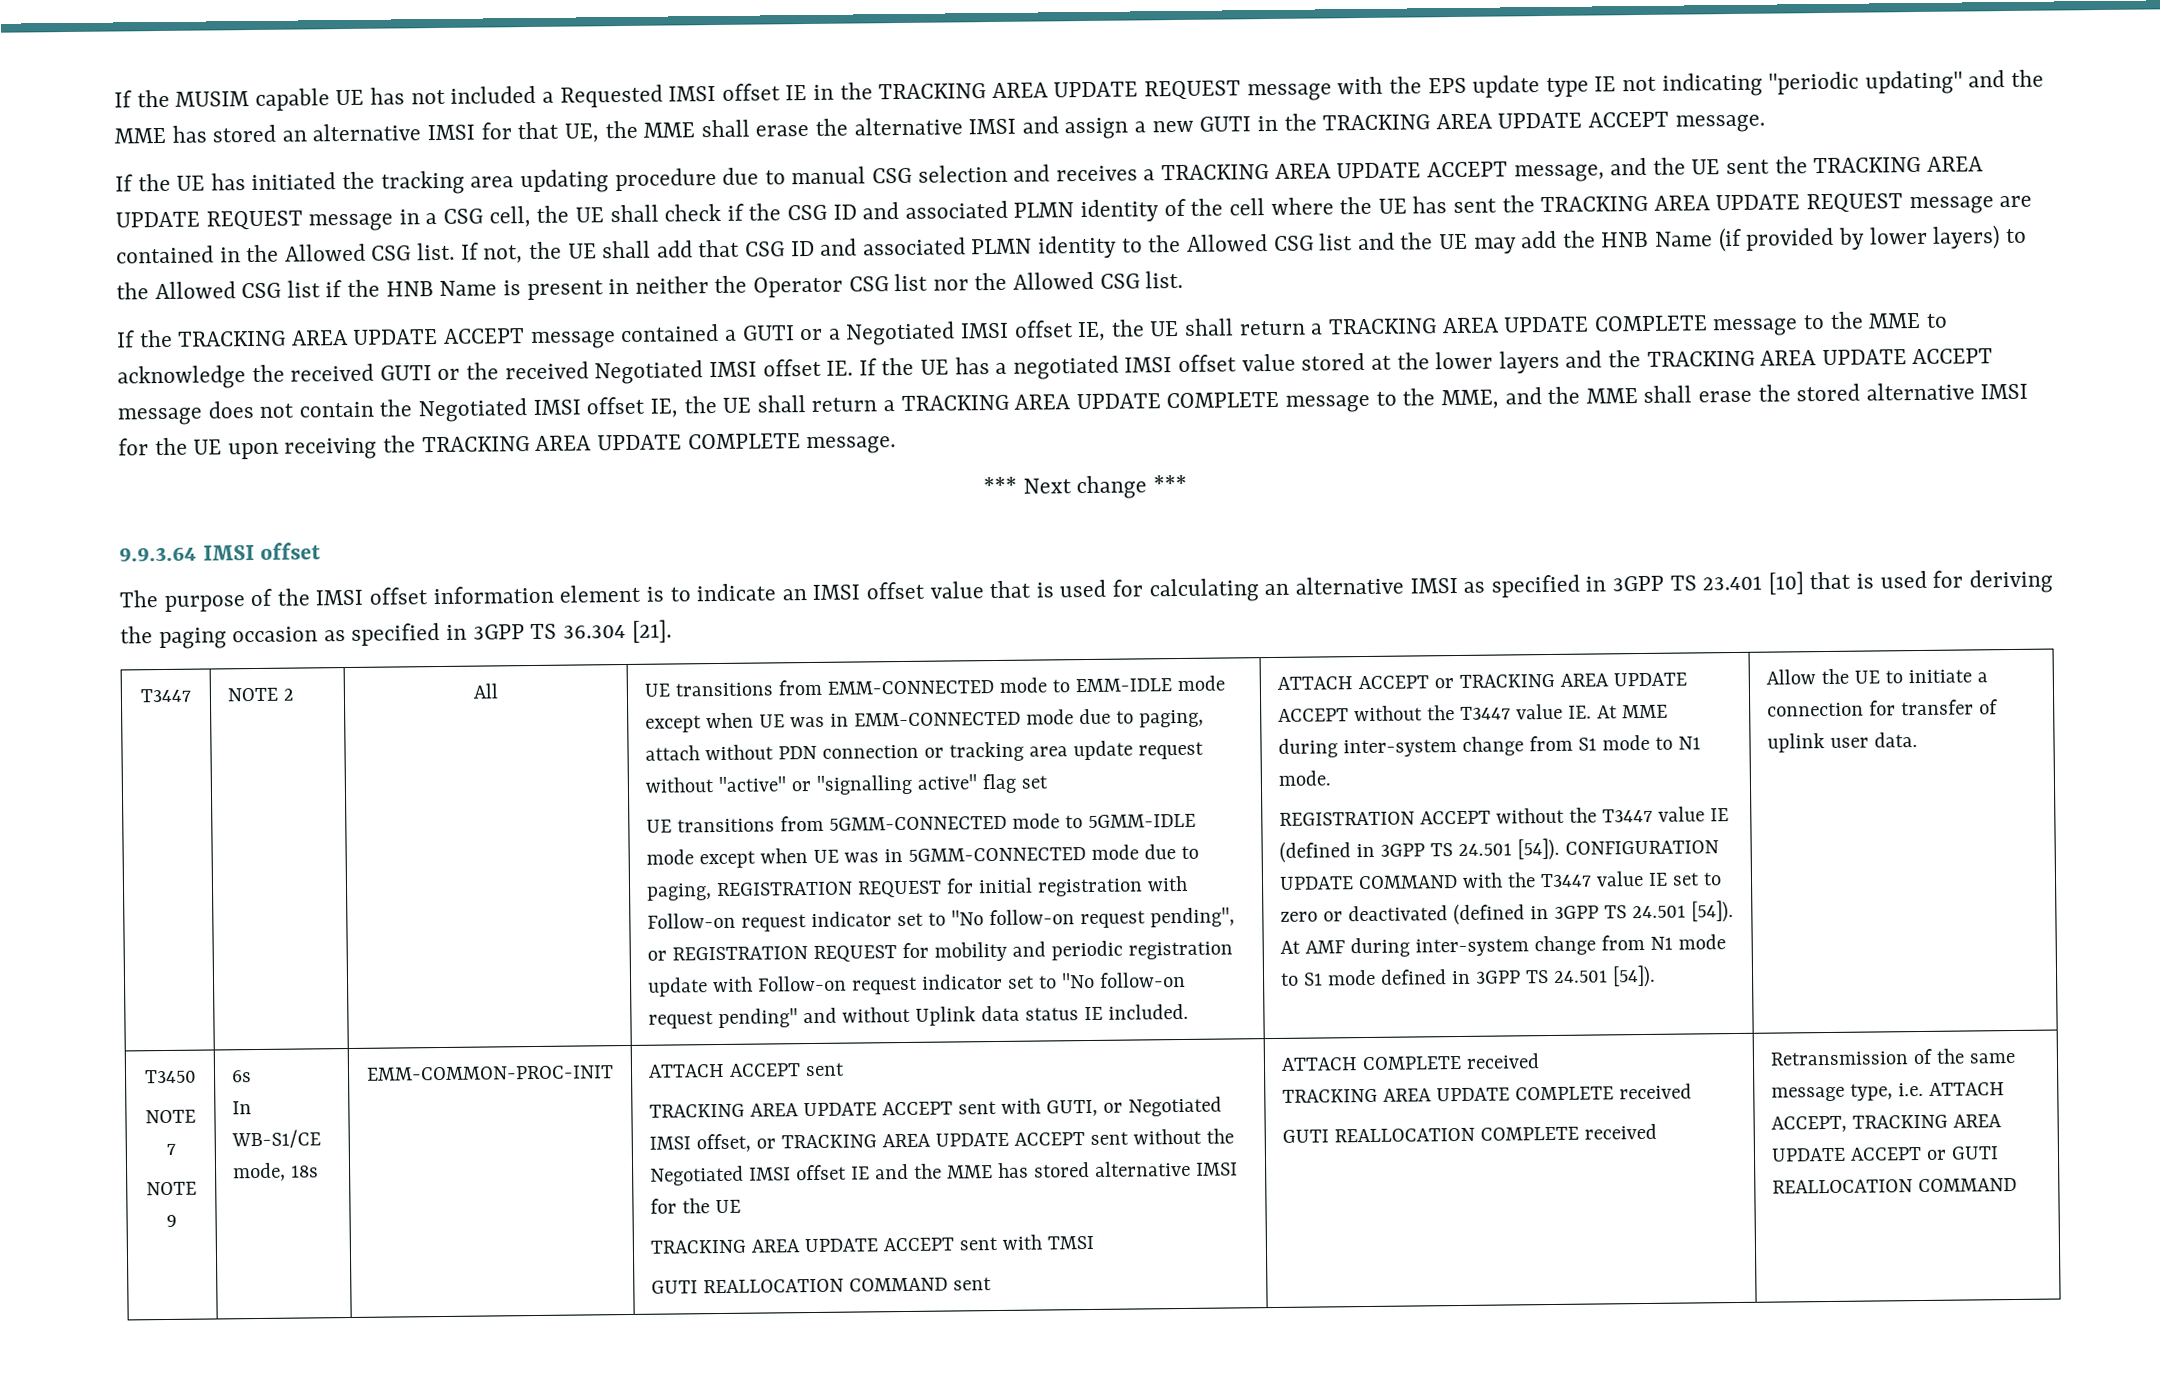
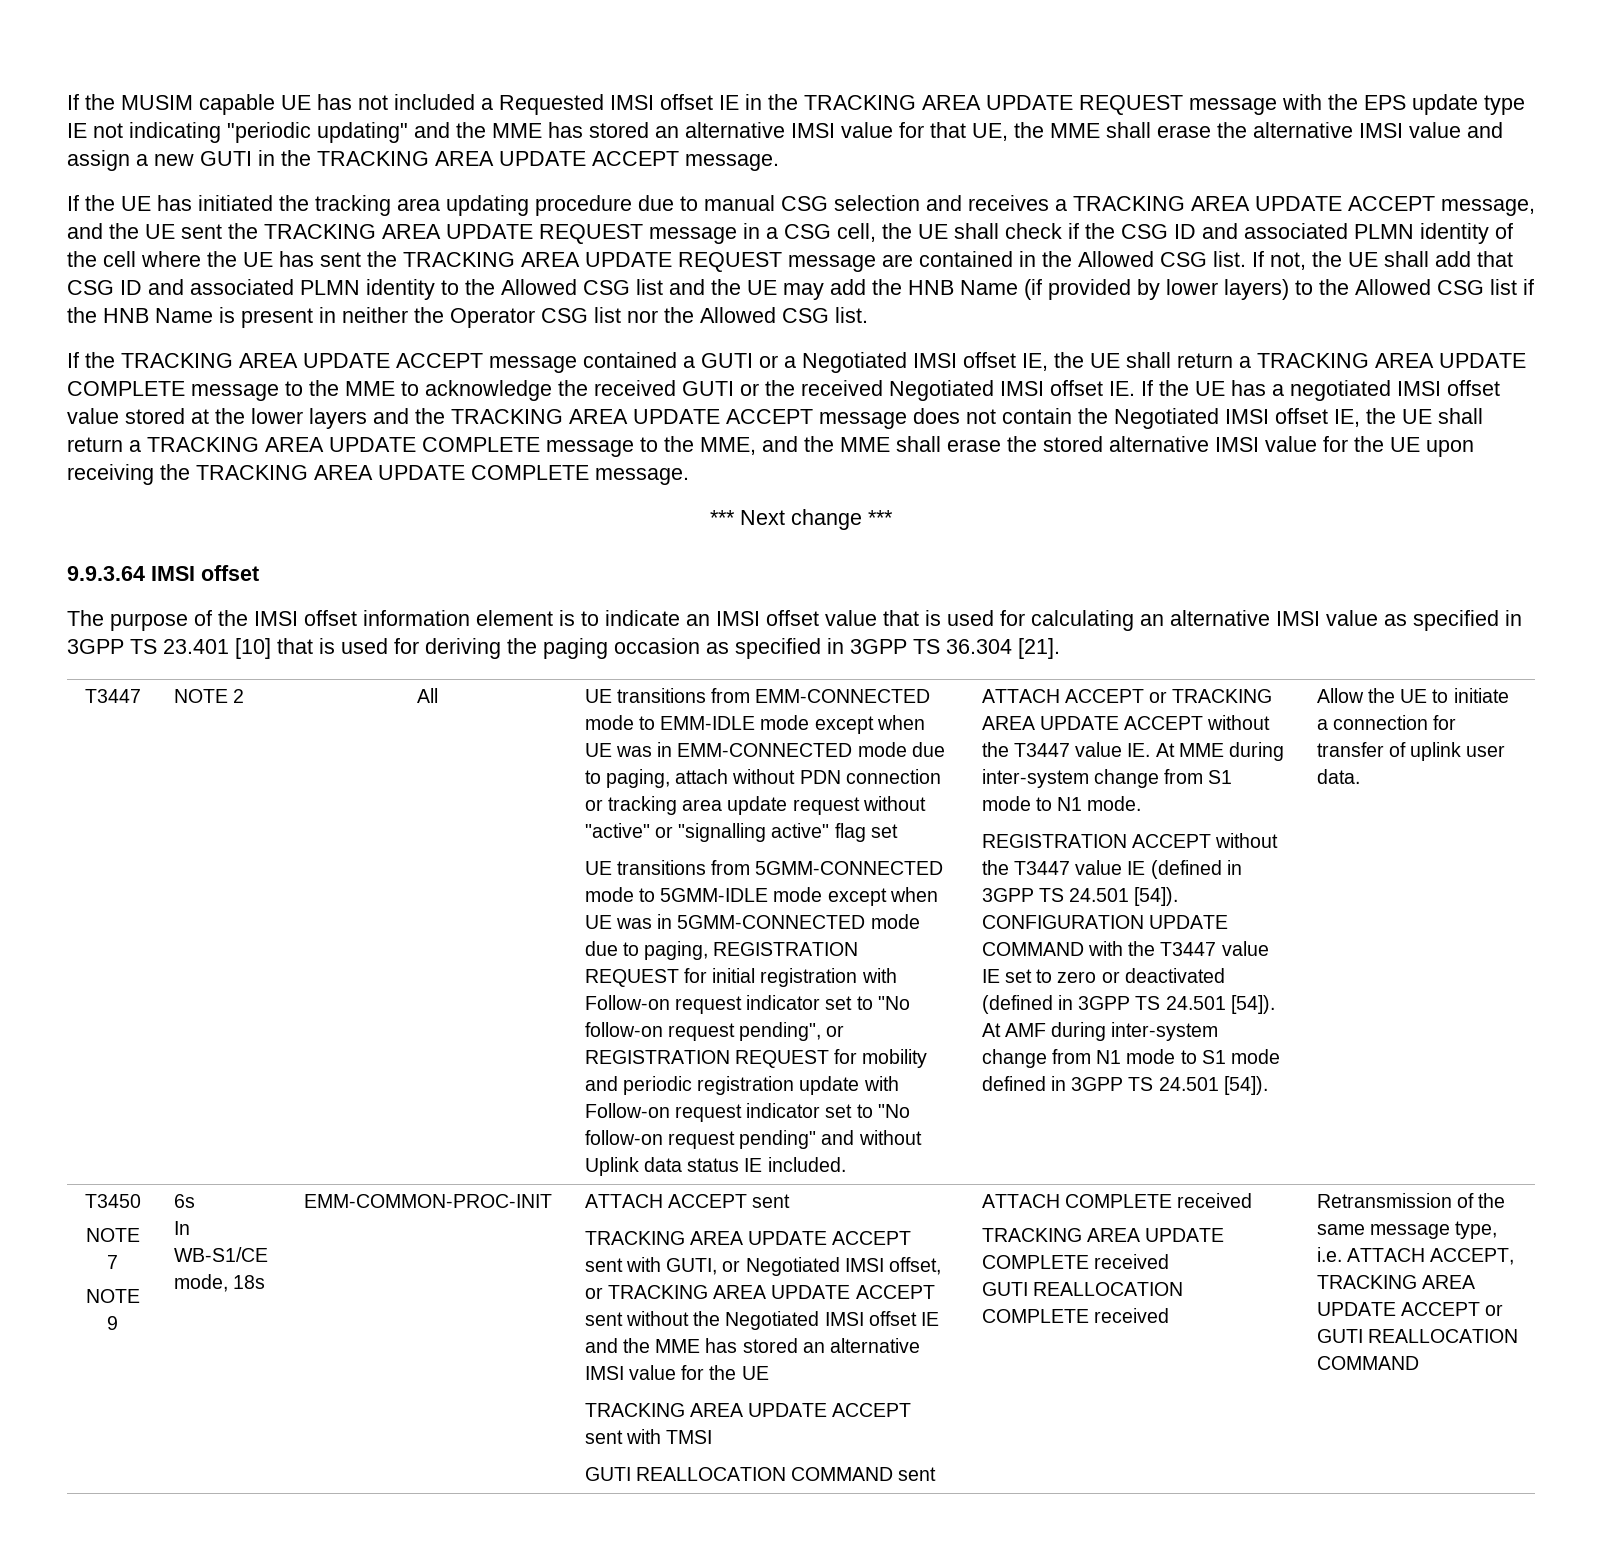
(476, 132) none -> [841,122,893,138] value
(1017, 126) none -> [1409,122,1461,138] value
(2029, 391) none -> [1265,436,1317,452] value
(1458, 585) none -> [1326,610,1378,626] value
[1094,1160,1238,1177] alternative IMSI -> [802,1338,921,1353] [584,1365,676,1380] an alternative IMSI value

